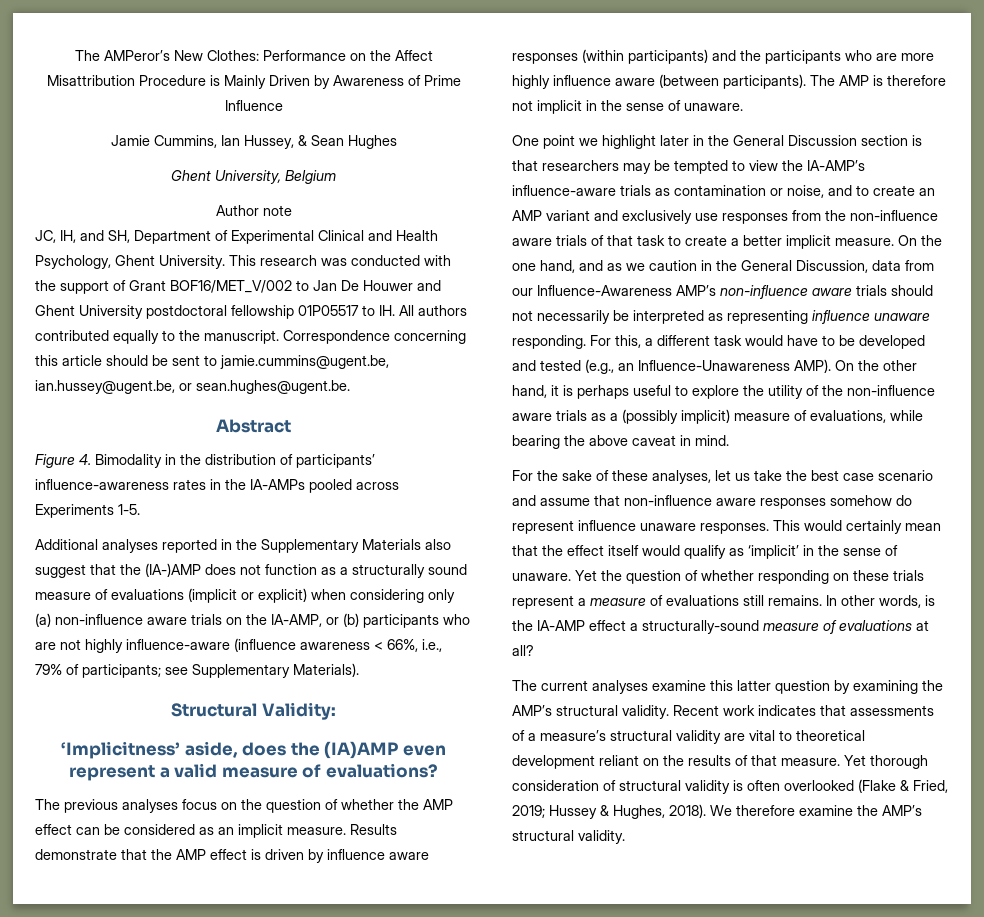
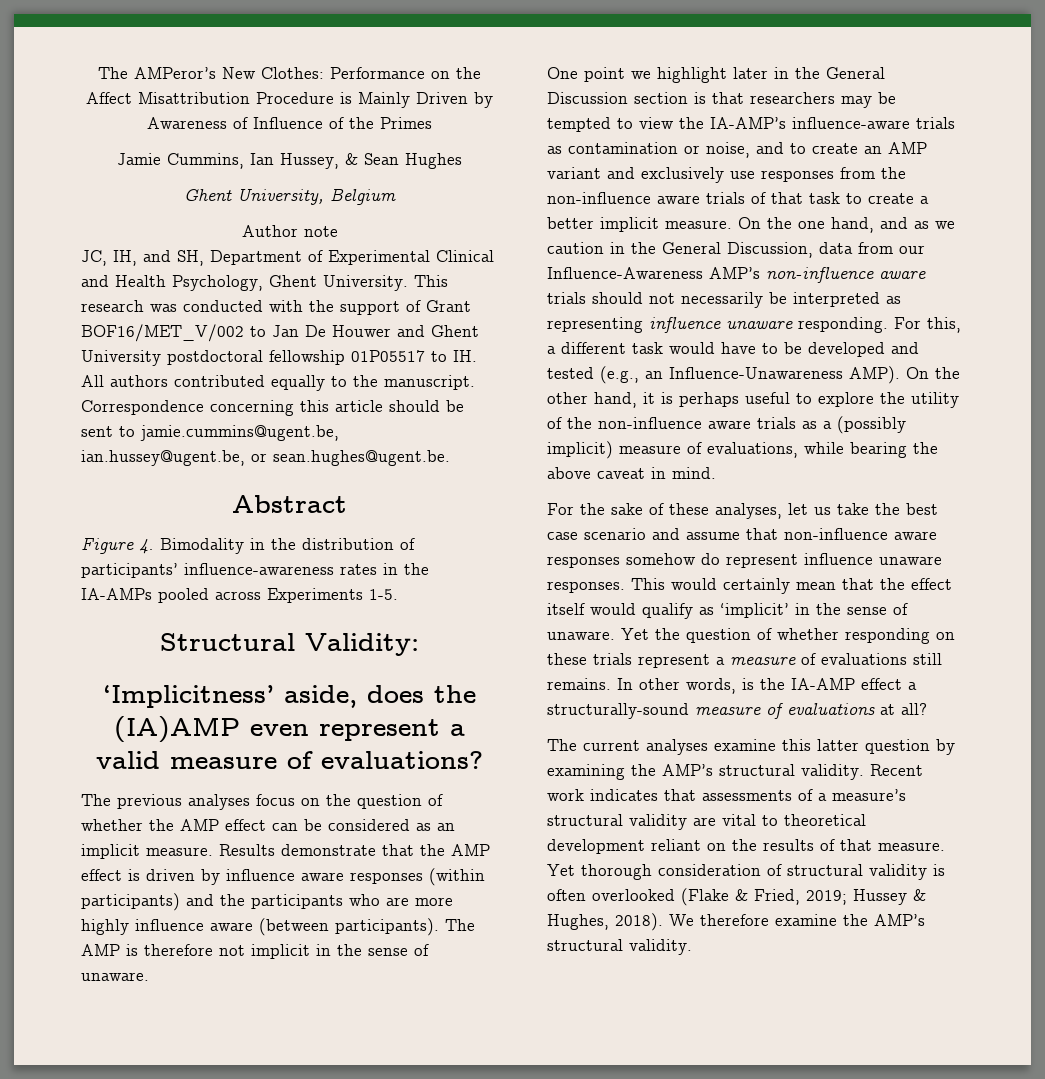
[423,75,461,86] Prime -> (248, 123) none
(283, 105) none -> [329,117,432,129] of the Primes
[35,539,451,553] [35,563,467,578] [35,588,455,603] [35,613,470,628] [35,638,442,653] [35,663,359,678] // Additional analyses reported in the Supplementary Materials also suggest that the (IA-)AMP does not function as a structurally sound measure of evaluations (implicit or explicit) when considering only (a) non-influence aware trials on the IA-AMP, or (b) participants who are not highly influence-aware (influence awareness < 66%, i.e., 79% of participants; see Supplementary Materials). -> (398, 594) none

